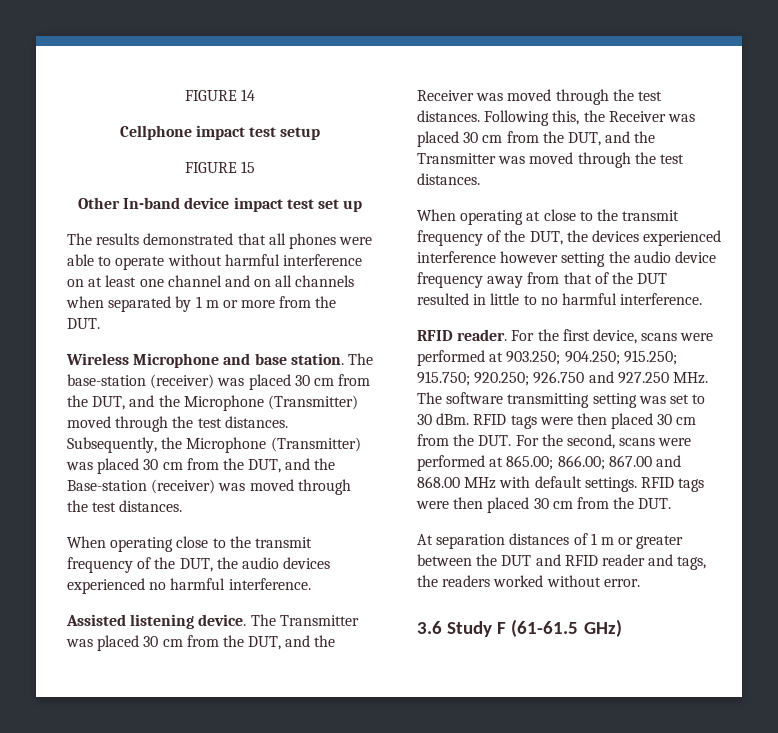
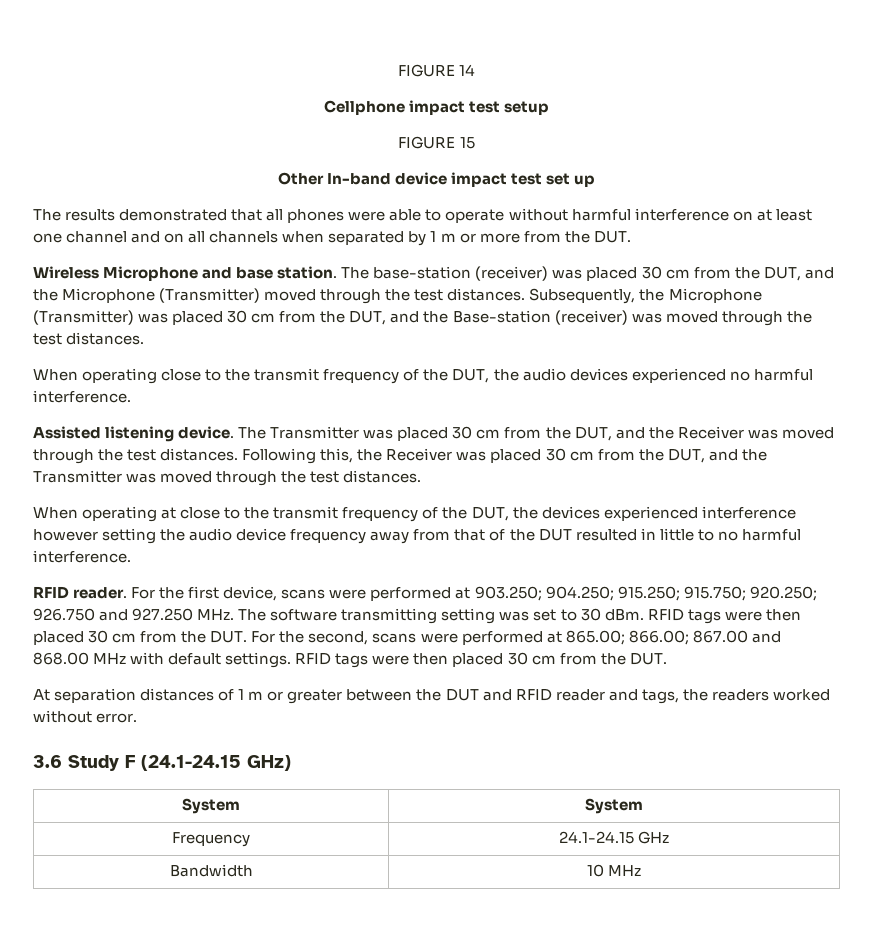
[511,619,579,637] (61-61.5 -> [141,755,241,771] (24.1-24.15
(622, 628) none -> [182,798,240,814] [585,798,643,814] [172,832,250,847] [558,831,670,844] [169,864,253,877] [586,864,642,877] // System | System // Frequency | 24.1-24.15 GHz // Bandwidth | 10 MHz

